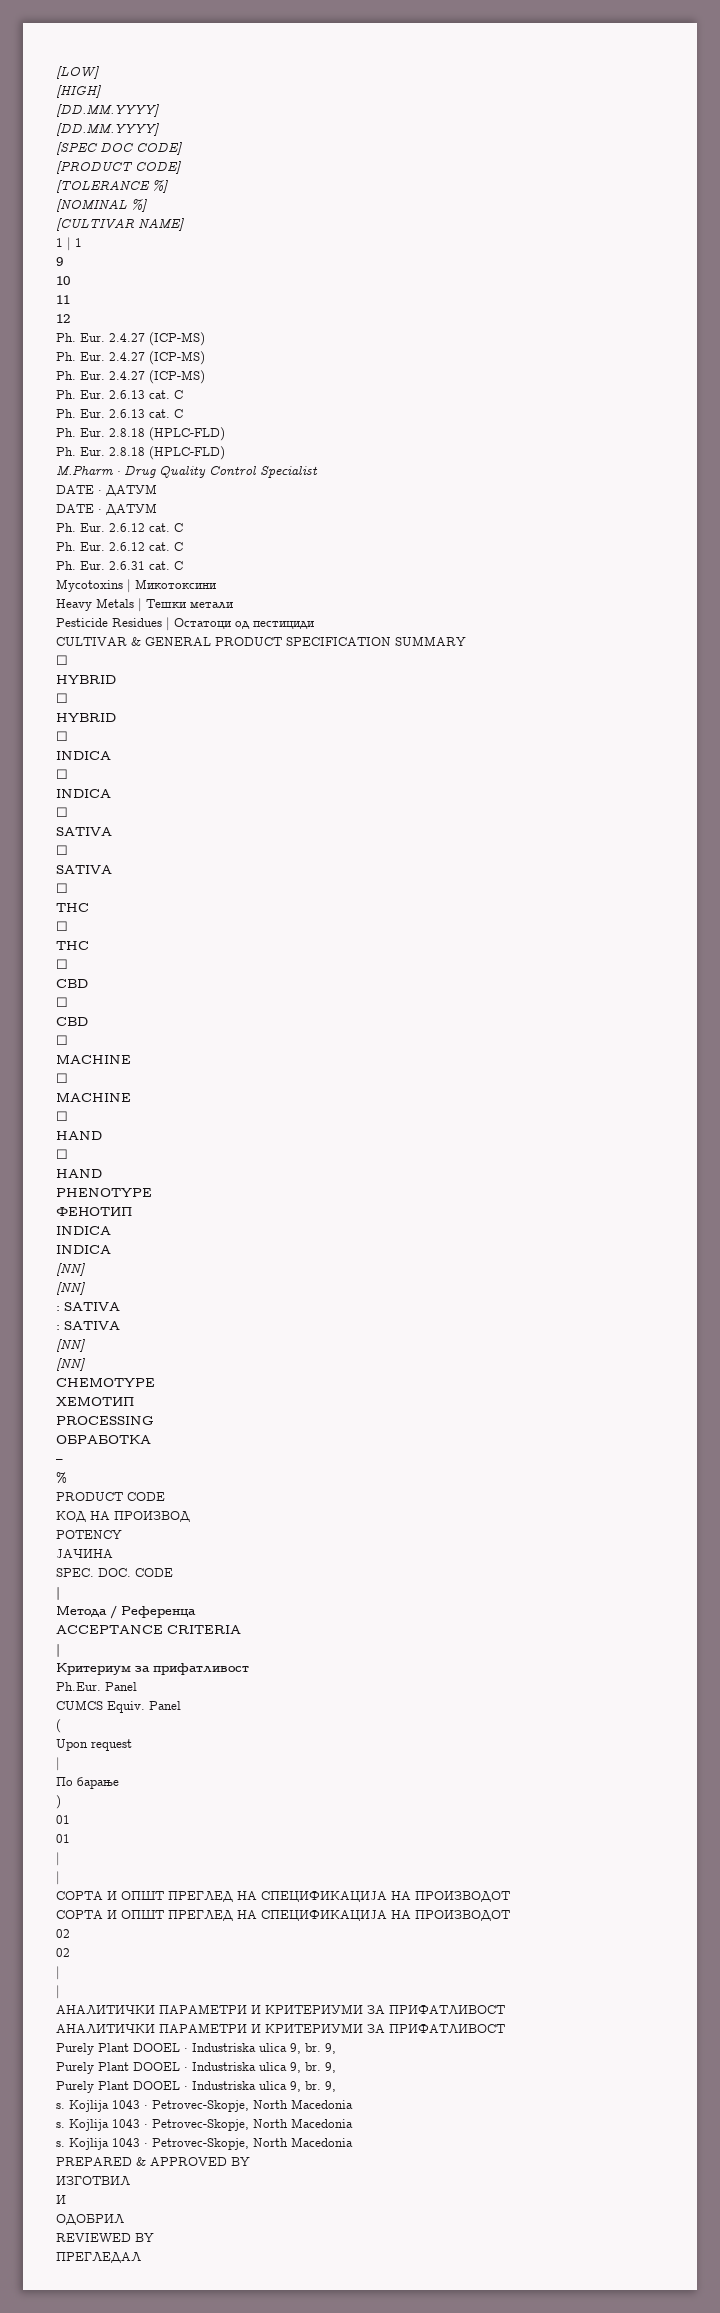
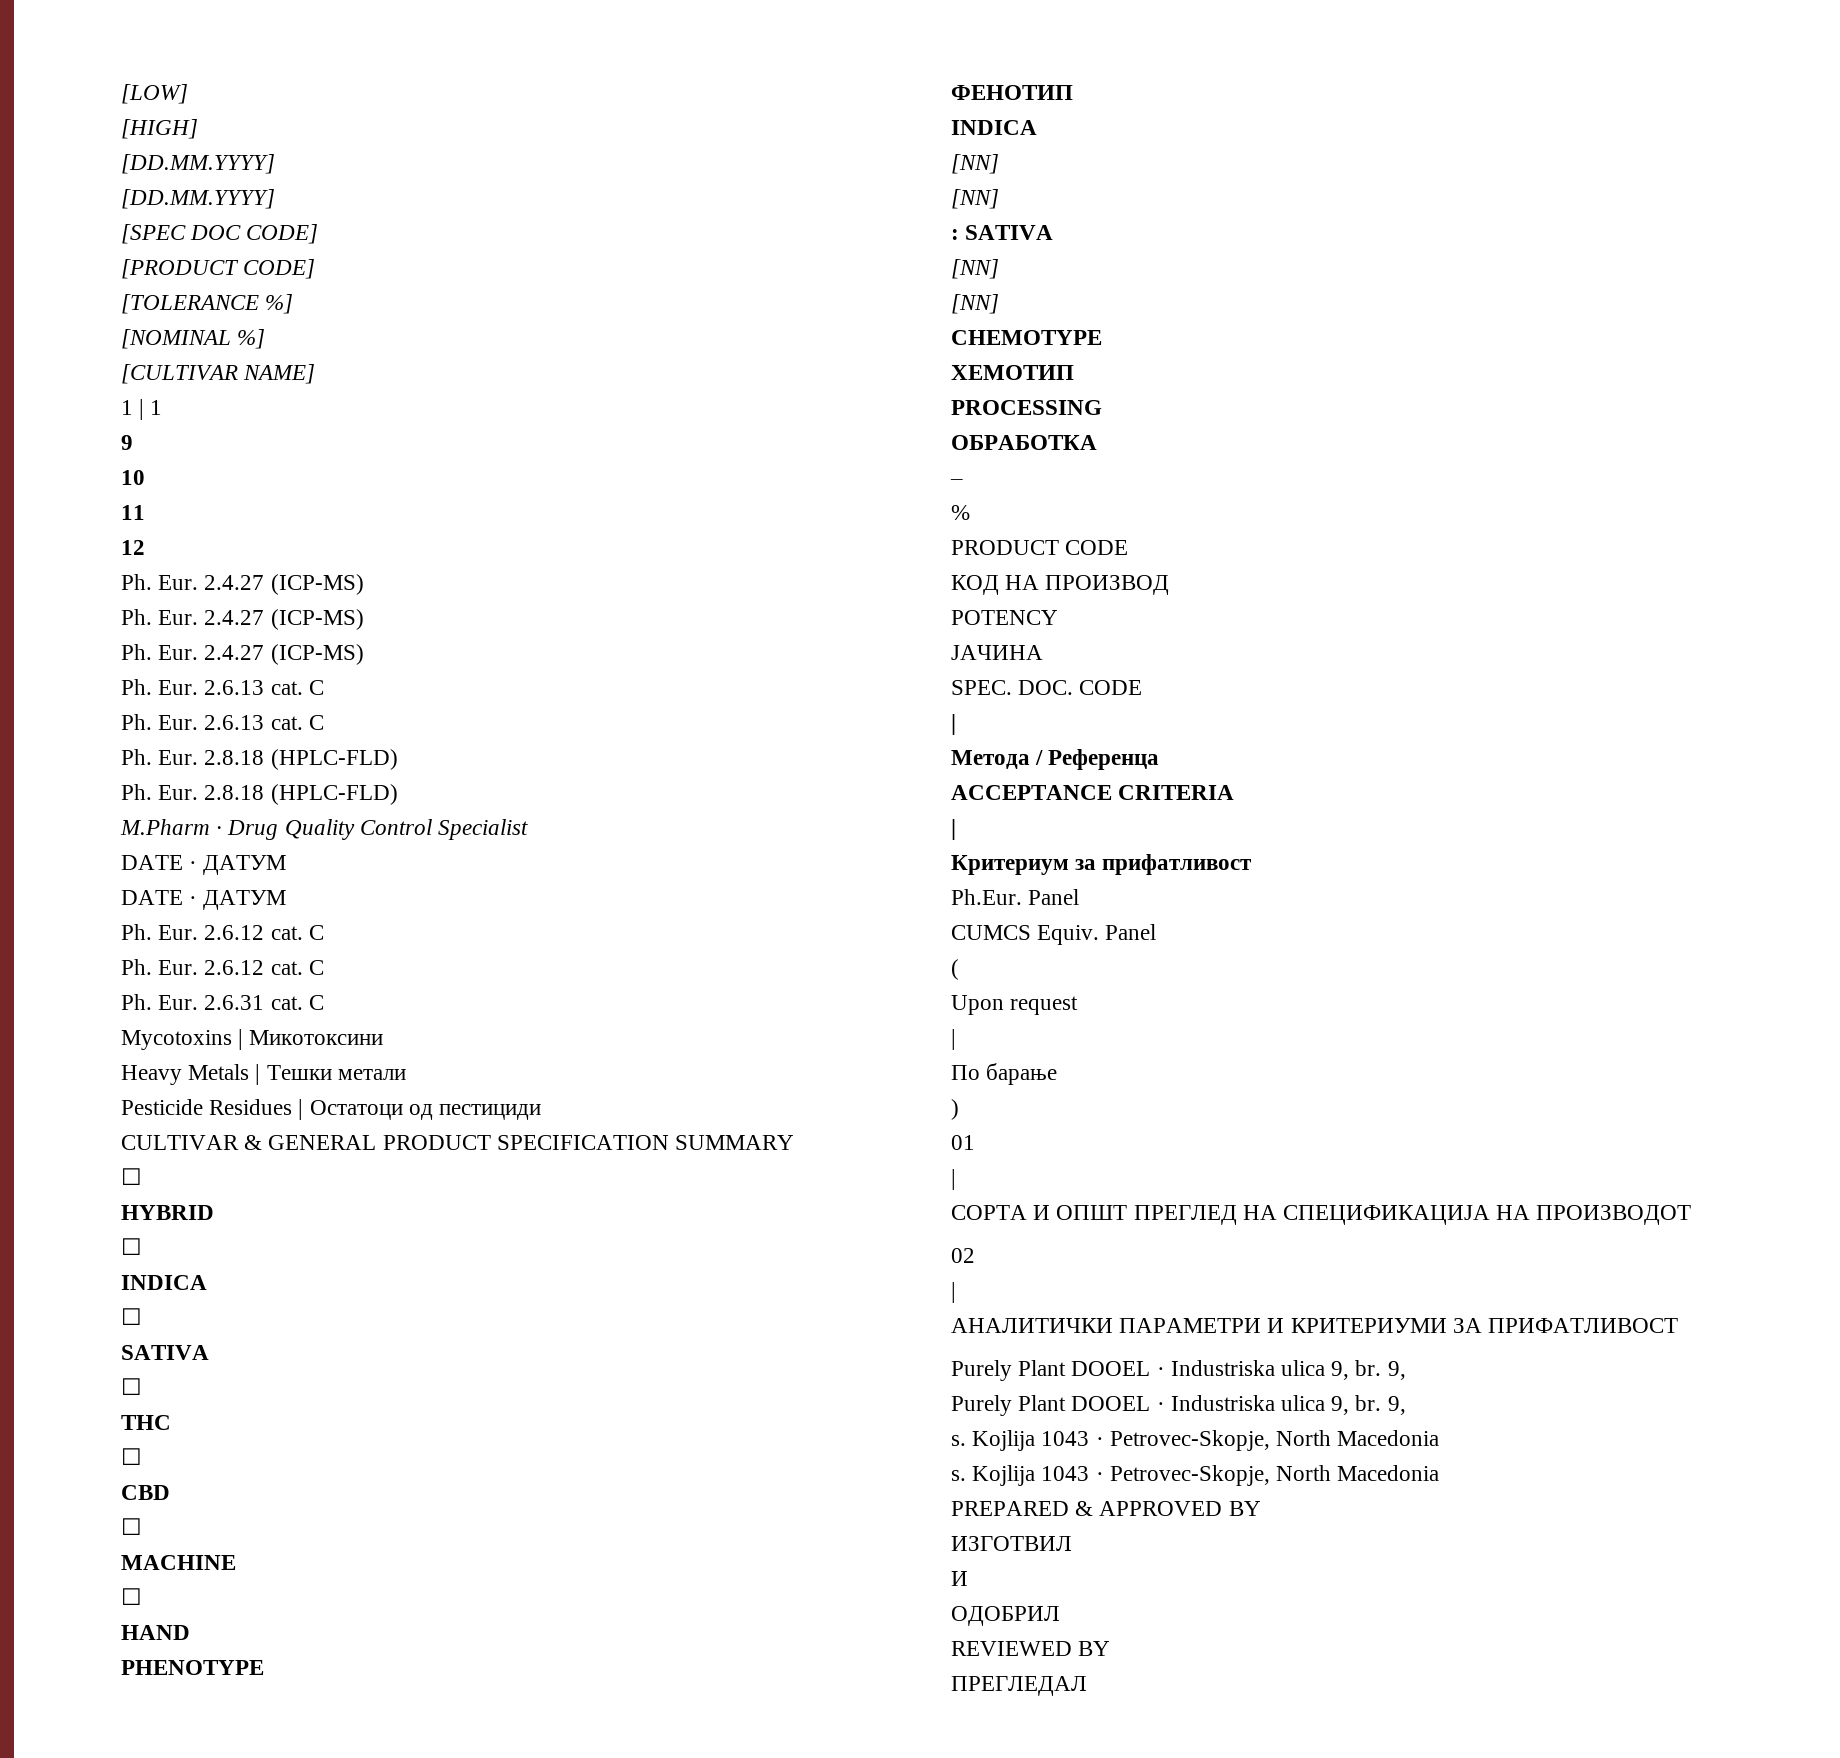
[56,713,116,722] [56,731,68,741] [56,751,111,760] [56,769,68,779] [56,789,111,798] [56,807,68,817] [56,827,112,836] [56,845,68,855] // HYBRID // ☐ // INDICA // ☐ // INDICA // ☐ // SATIVA // ☐ -> [121,1275,207,1290] [121,1308,142,1325] // INDICA // ☐
[56,941,89,950] [56,959,68,969] [56,979,88,988] [56,997,68,1007] // THC // ☐ // CBD // ☐ -> (142, 1456) none
[56,1092,131,1102] [56,1111,68,1121] [56,1131,102,1140] [56,1149,68,1159] // MACHINE // ☐ // HAND // ☐ -> (142, 1596) none
[56,1245,111,1254] // INDICA -> (1037, 127) none
[56,1321,120,1330] // : SATIVA -> (1054, 232) none
[56,1834,70,1843] [56,1852,60,1866] [56,1871,60,1885] [56,1891,510,1902] // 01 // | // | // СОРТА И ОПШТ ПРЕГЛЕД НА СПЕЦИФИКАЦИЈА НА ПРОИЗВОДОТ -> [951,1169,956,1190] // |
[56,1948,70,1957] [56,1966,60,1980] // 02 // | -> (975, 1255) none
[56,2023,505,2033] [56,2043,336,2055] // АНАЛИТИЧКИ ПАРАМЕТРИ И КРИТЕРИУМИ ЗА ПРИФАТЛИВОСТ // Purely Plant DOOEL · Industriska ulica 9, br. 9, -> (1679, 1325) none
[56,2137,353,2150] // s. Kojlija 1043 · Petrovec-Skopje, North Macedonia -> (1440, 1473) none

